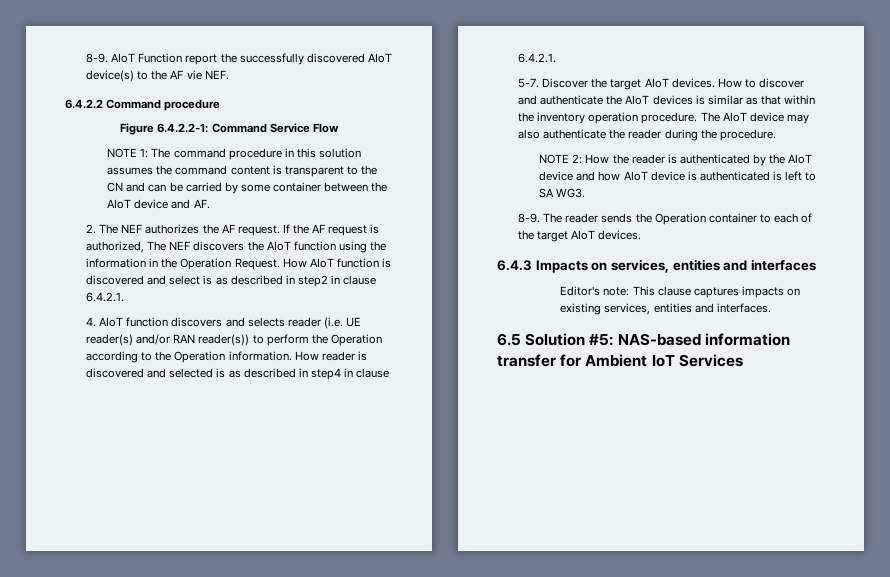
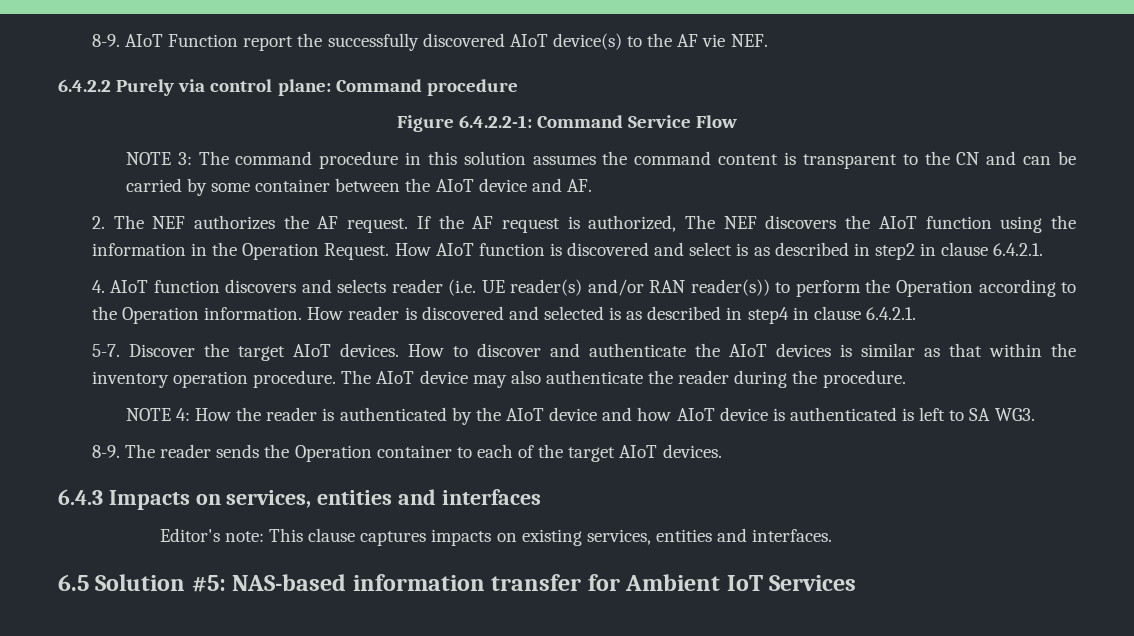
(103, 104) none -> [116,79,331,96] Purely via control plane:
[140,148,149,158] 1: -> [177,152,192,165] 3:
[572,154,583,164] 2: -> [175,408,190,421] 4:

